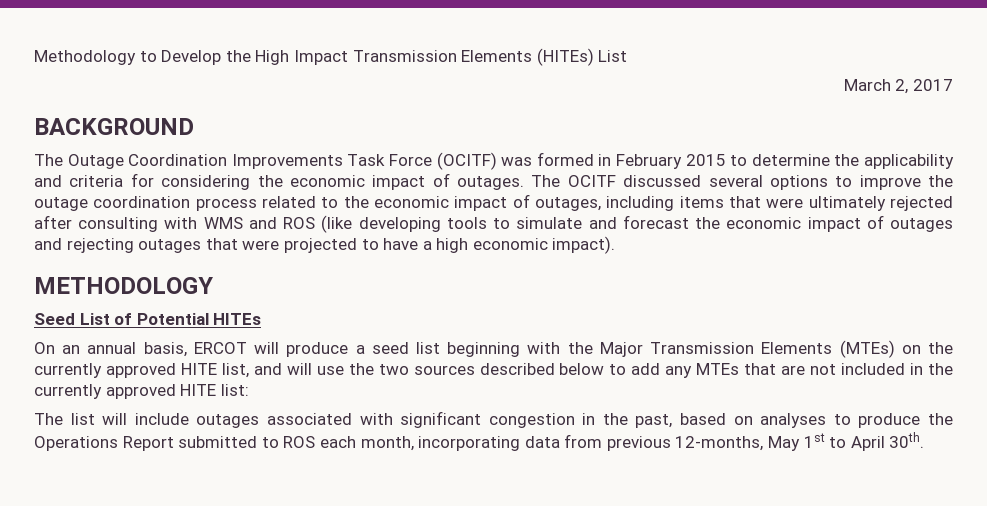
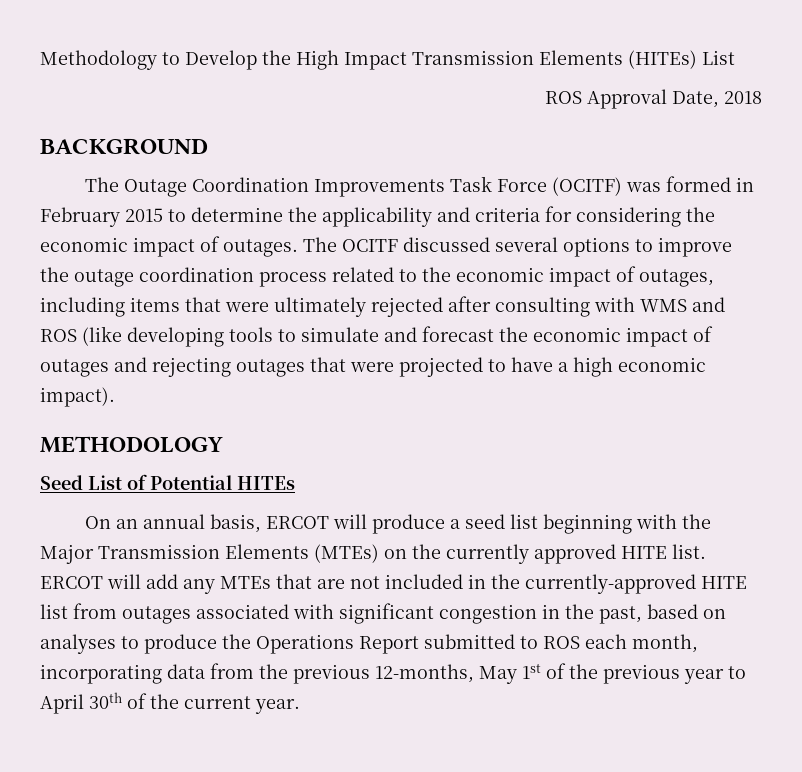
[843,79,953,94] March 2, 2017 -> [545,89,762,109] ROS Approval Date, 2018
[221,363,627,378] list, and will use the two sources described below to -> [672,544,706,559] [40,574,141,589] list. ERCOT will
[34,384,249,399] [34,413,189,425] currently approved HITE list: // The list will include -> [525,574,747,594] [40,603,117,619] currently-approved HITE list from
(603, 441) none -> [259,664,288,679] the
[829,432,925,451] to April 30th. -> [546,663,746,684] [40,692,300,714] of the previous year to April 30th of the current year.

